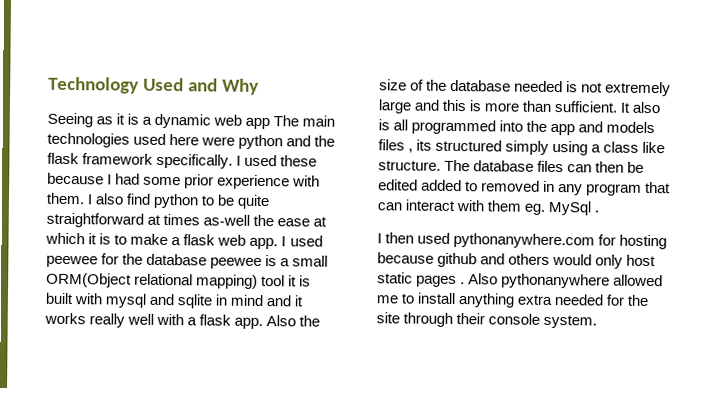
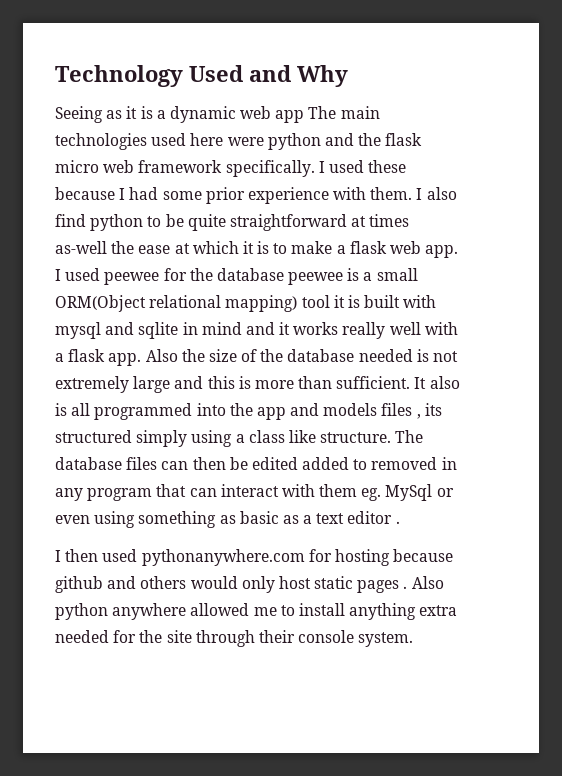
(79, 158) none -> [55,160,135,173] micro web
(592, 208) none -> [436,488,454,497] [55,511,393,528] or even using something as basic as a text editor
[501,273,611,289] pythonanywhere -> [55,603,187,620] python anywhere

